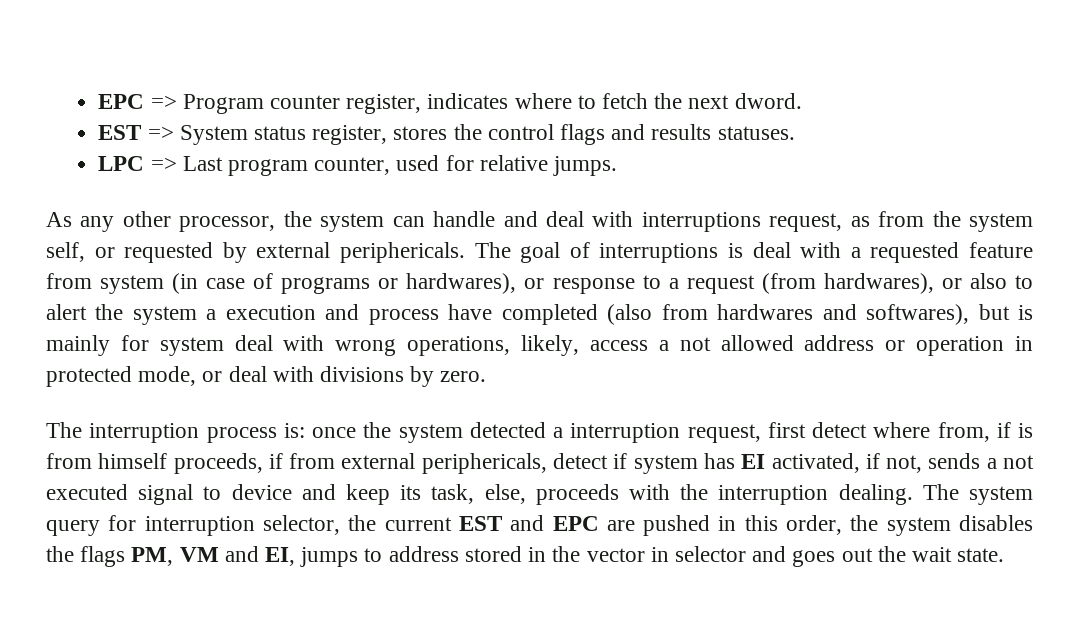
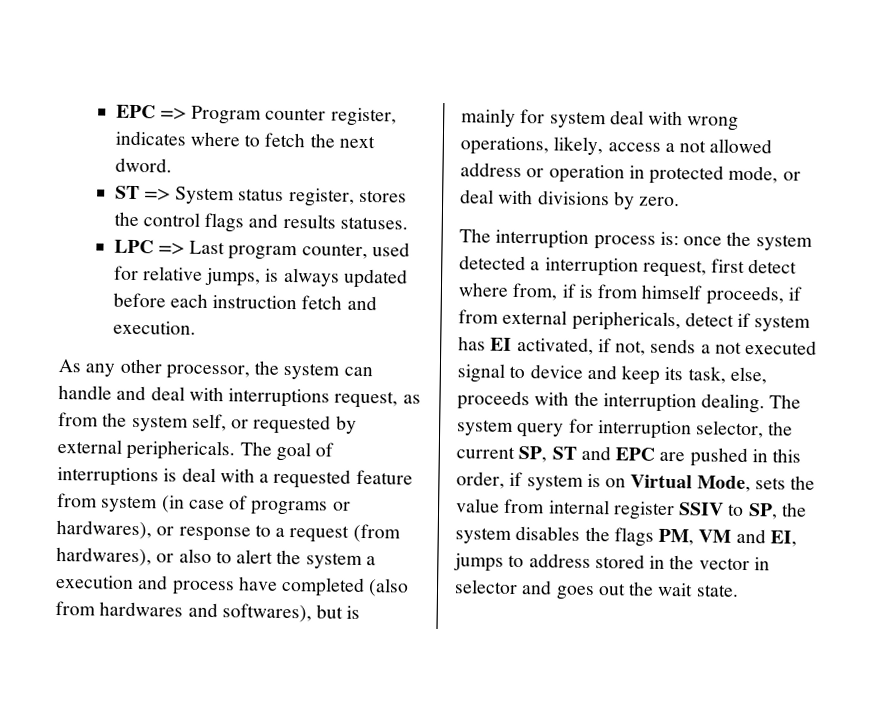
[98,125,142,140] EST -> [114,185,140,200] ST
[552,156,617,176] jumps. -> [204,267,409,289] [112,292,377,311] [112,320,196,335] jumps, is always updated before each instruction fetch and execution.
[458,516,502,531] EST -> [518,446,577,463] SP, ST
(843, 525) none -> [509,471,816,493] [456,498,778,521] if system is on Virtual Mode, sets the value from internal register SSIV to SP,

